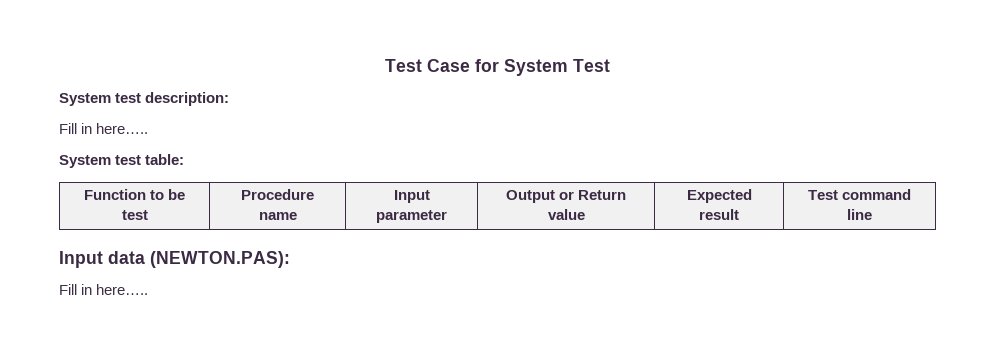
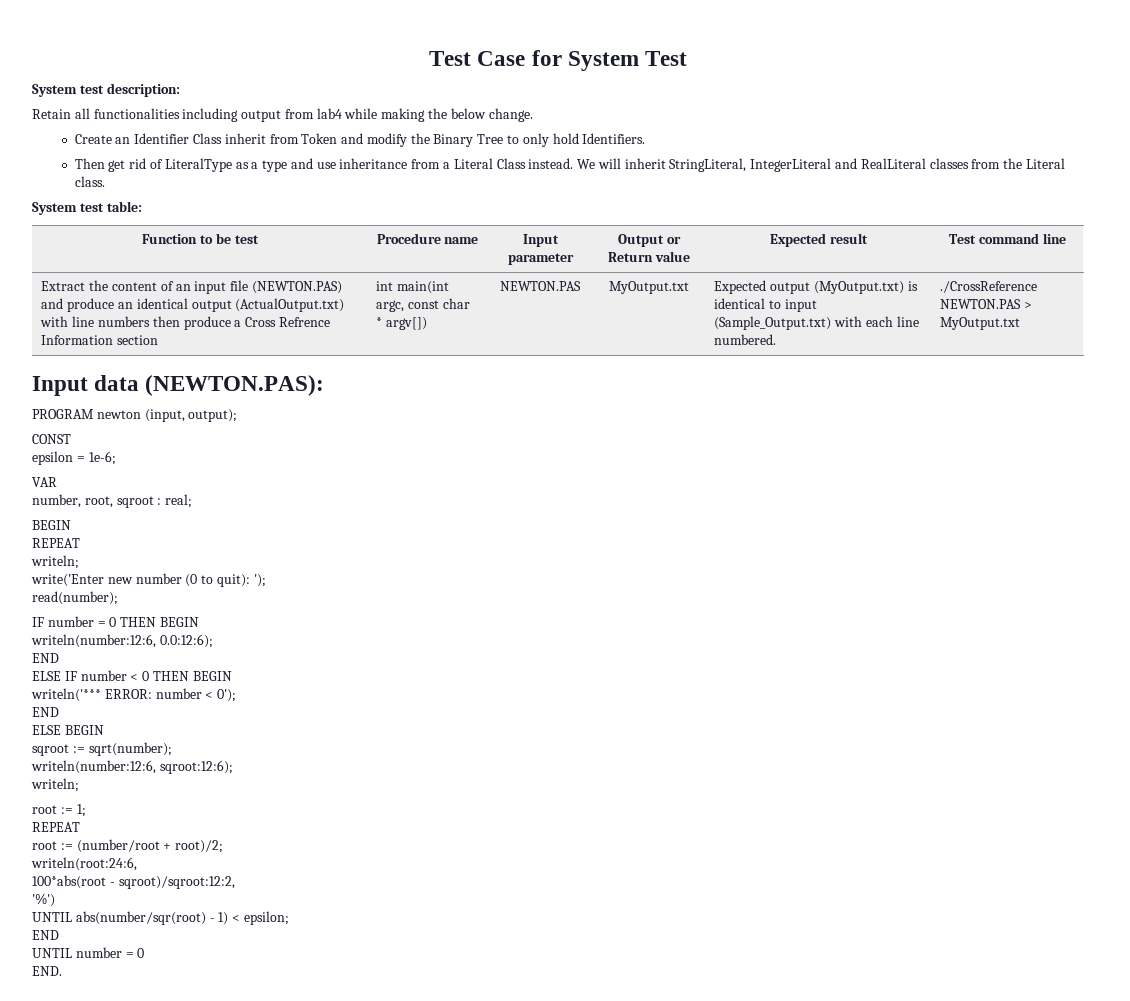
[59,123,149,134] Fill in here….. -> [32,108,533,122] [74,133,646,147] [74,158,1065,172] [74,176,105,187] Retain all functionalities including output from lab4 while making the below change. // Create an Identifier Class inherit from Token and modify the Binary Tree to only hold Identifiers. // Then get rid of LiteralType as a type and use inheritance from a Literal Class instead. We will inherit StringLiteral, IntegerLiteral and RealLiteral classes from the Literal class.
[59,251,290,268] [59,284,149,295] // Input data (NEWTON.PAS): // Fill in here….. -> [41,280,342,294] [41,298,345,312] [40,316,330,330] [41,335,159,345] [376,281,450,294] [376,298,471,312] [376,317,428,330] [499,281,581,291] [609,281,689,294] [714,280,918,294] [714,298,818,312] [714,316,919,330] [714,334,777,345] [940,281,1038,293] [940,299,1033,309] [940,317,1021,330] [32,375,325,396] [32,409,238,422] [32,434,71,444] [32,451,116,465] [32,477,57,487] [32,494,193,508] [32,520,71,530] [32,538,80,548] [31,555,79,569] [31,573,266,587] [32,591,118,605] [32,616,199,627] [31,634,213,648] [32,653,59,663] [32,670,232,681] [31,688,237,702] [32,707,59,717] [32,725,104,735] [32,742,172,756] [31,760,233,774] [31,778,79,792] [32,804,86,817] [32,822,80,832] [32,839,224,853] [31,857,137,871] [32,875,235,889] [32,893,55,907] [32,911,289,925] [32,930,59,940] [32,947,145,958] [32,966,62,976] // Extract the content of an input file (NEWTON.PAS) and produce an identical output (ActualOutput.txt) with line numbers then produce a Cross Refrence Information section | int main(int argc, const char * argv[]) | NEWTON.PAS | MyOutput.txt | Expected output (MyOutput.txt) is identical to input (Sample_Output.txt) with each line numbered. | ./CrossReference NEWTON.PAS > MyOutput.txt // Input data (NEWTON.PAS): // PROGRAM newton (input, output); // CONST // epsilon = 1e-6; // VAR // number, root, sqroot : real; // BEGIN // REPEAT // writeln; // write('Enter new number (0 to quit): '); // read(number); // IF number = 0 THEN BEGIN // writeln(number:12:6, 0.0:12:6); // END // ELSE IF number < 0 THEN BEGIN // writeln('*** ERROR: number < 0'); // END // ELSE BEGIN // sqroot := sqrt(number); // writeln(number:12:6, sqroot:12:6); // writeln; // root := 1; // REPEAT // root := (number/root + root)/2; // writeln(root:24:6, // 100*abs(root - sqroot)/sqroot:12:2, // '%') // UNTIL abs(number/sqr(root) - 1) < epsilon; // END // UNTIL number = 0 // END.

